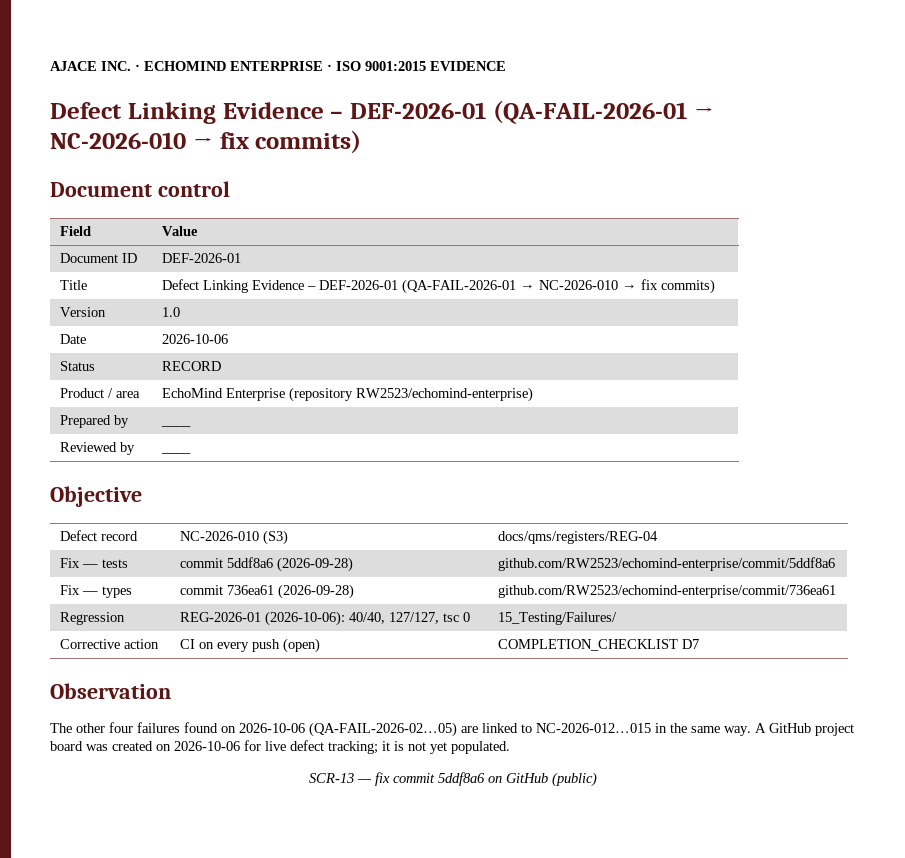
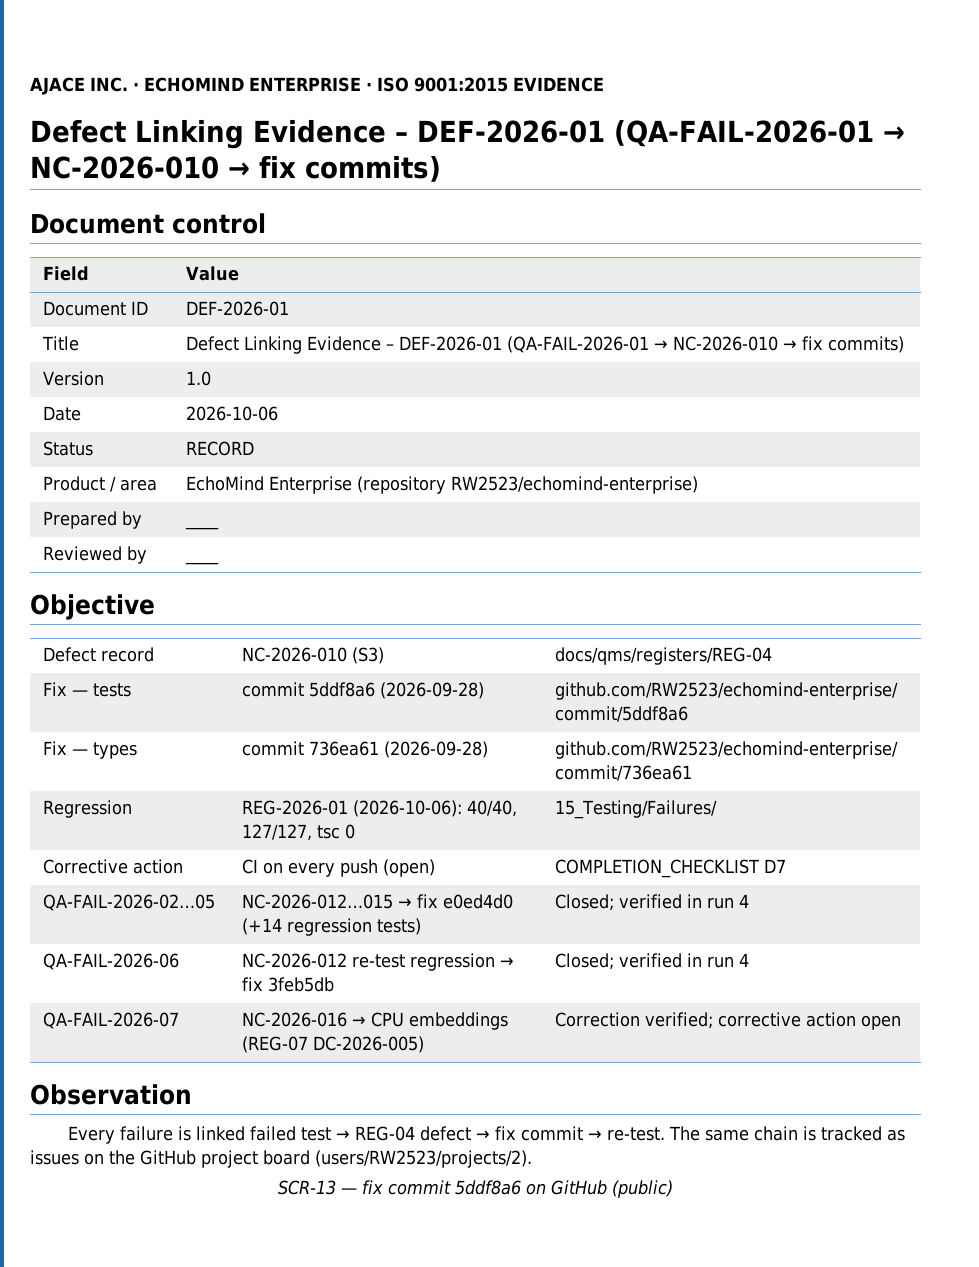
[50,683,171,699] [50,722,854,737] [50,740,510,754] // Observation // The other four failures found on 2026-10-06 (QA-FAIL-2026-02…05) are linked to NC-2026-012…015 in the same way. A GitHub project board was created on 2026-10-06 for live defect tracking; it is not yet populated. -> [43,894,216,911] [242,894,514,909] [242,918,422,936] [555,894,750,911] [43,953,180,970] [242,953,515,971] [242,977,335,992] [555,953,750,970] [43,1012,180,1029] [242,1012,509,1030] [242,1036,425,1053] [555,1012,902,1030] [30,1084,192,1105] [67,1126,905,1144] [30,1150,532,1168] // QA-FAIL-2026-02…05 | NC-2026-012…015 → fix e0ed4d0 (+14 regression tests) | Closed; verified in run 4 // QA-FAIL-2026-06 | NC-2026-012 re-test regression → fix 3feb5db | Closed; verified in run 4 // QA-FAIL-2026-07 | NC-2026-016 → CPU embeddings (REG-07 DC-2026-005) | Correction verified; corrective action open // Observation // Every failure is linked failed test → REG-04 defect → fix commit → re-test. The same chain is tracked as issues on the GitHub project board (users/RW2523/projects/2).

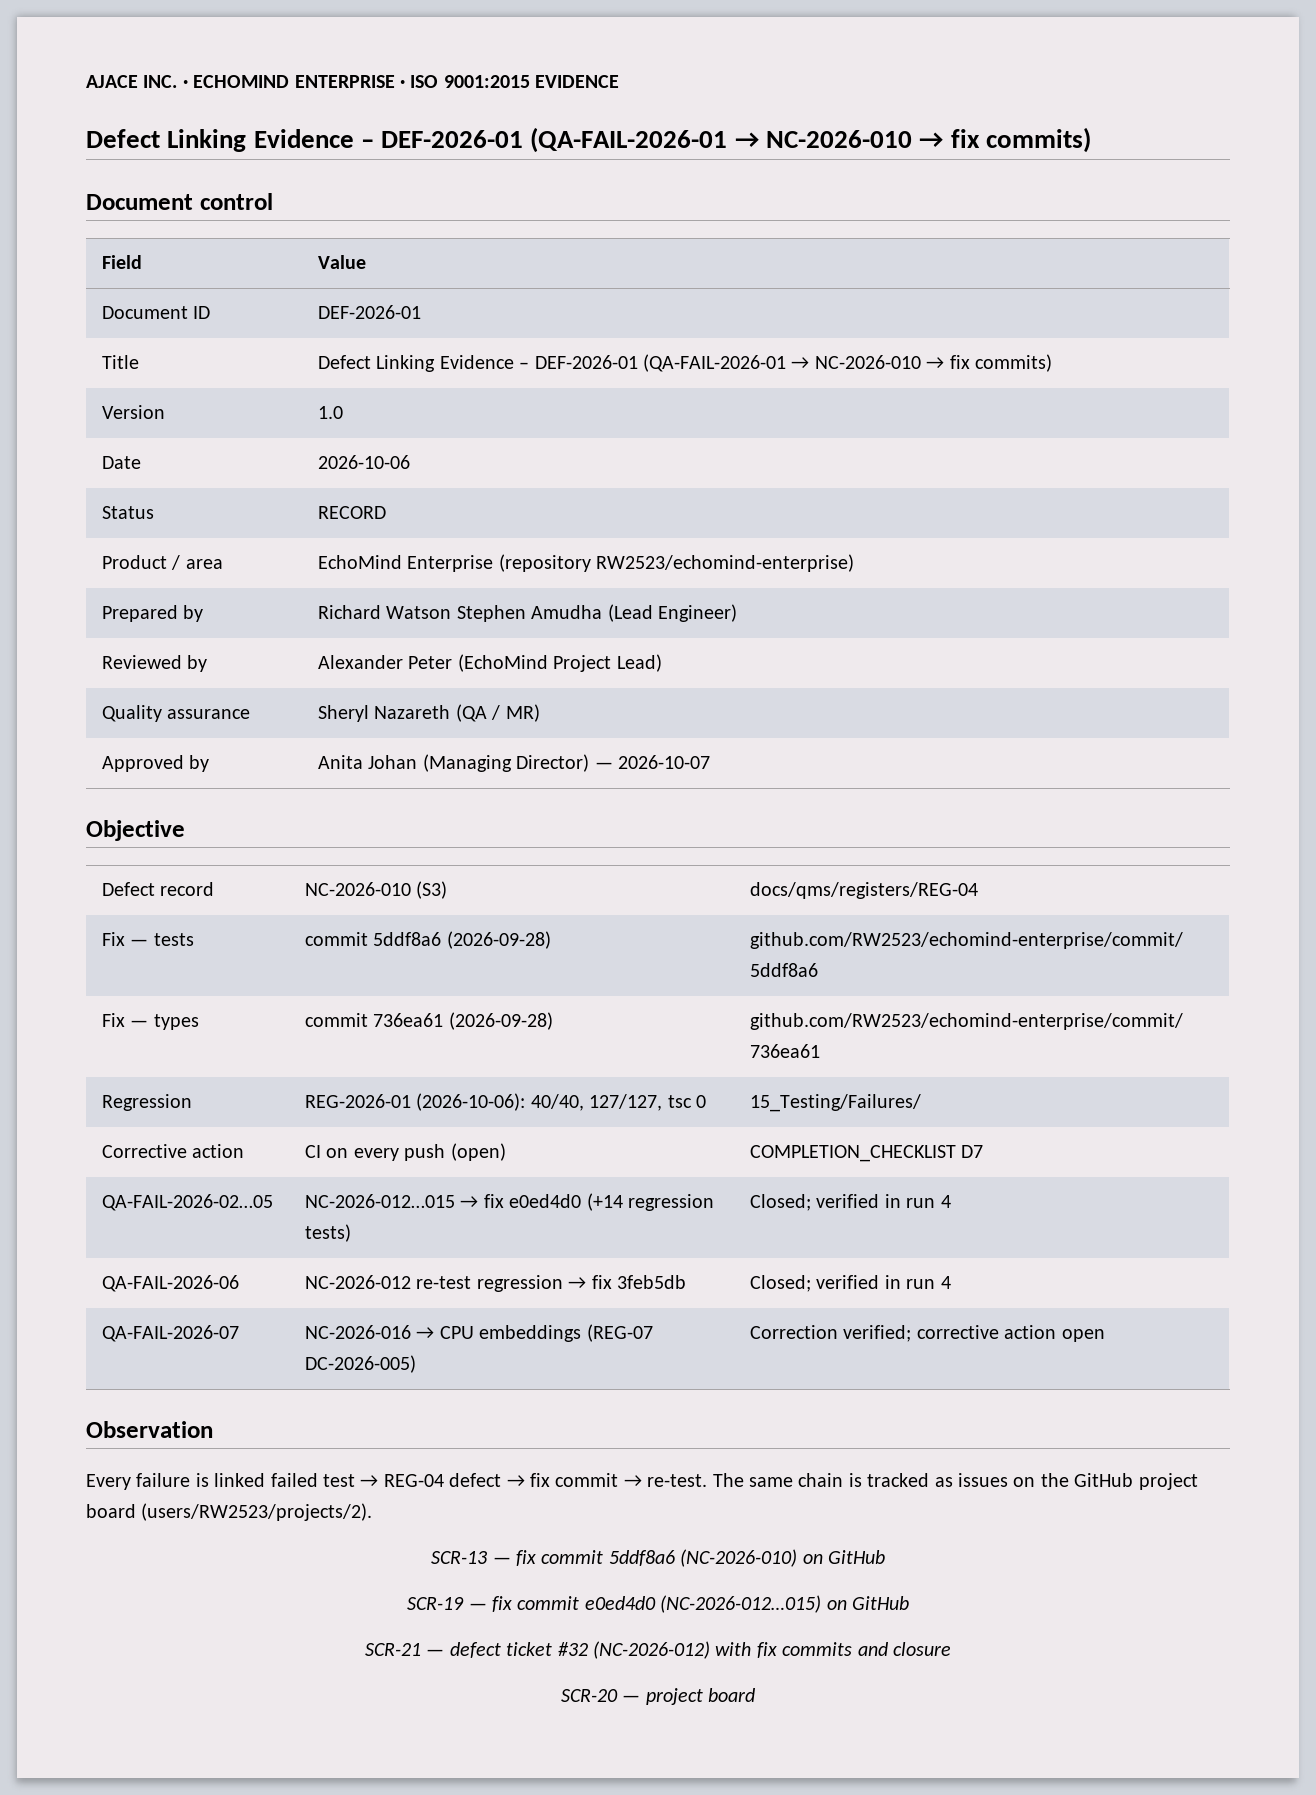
[185,525,220,530] [43,546,148,564] [185,560,220,565] ____ // Reviewed by | ____ -> [317,604,737,622] [101,655,208,672] [317,654,662,672] [101,705,251,722] [317,704,540,722] [101,755,210,772] [317,754,710,772] Richard Watson Stephen Amudha (Lead Engineer) // Reviewed by | Alexander Peter (EchoMind Project Lead) // Quality assurance | Sheryl Nazareth (QA / MR) // Approved by | Anita Johan (Managing Director) — 2026-10-07
[526,1180,673,1198] on GitHub (public) -> [680,1549,885,1567] [407,1595,909,1613] [365,1641,951,1659] [560,1688,756,1705] (NC-2026-010) on GitHub // SCR-19 — fix commit e0ed4d0 (NC-2026-012…015) on GitHub // SCR-21 — defect ticket #32 (NC-2026-012) with fix commits and closure // SCR-20 — project board

